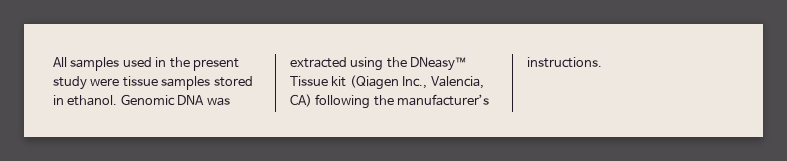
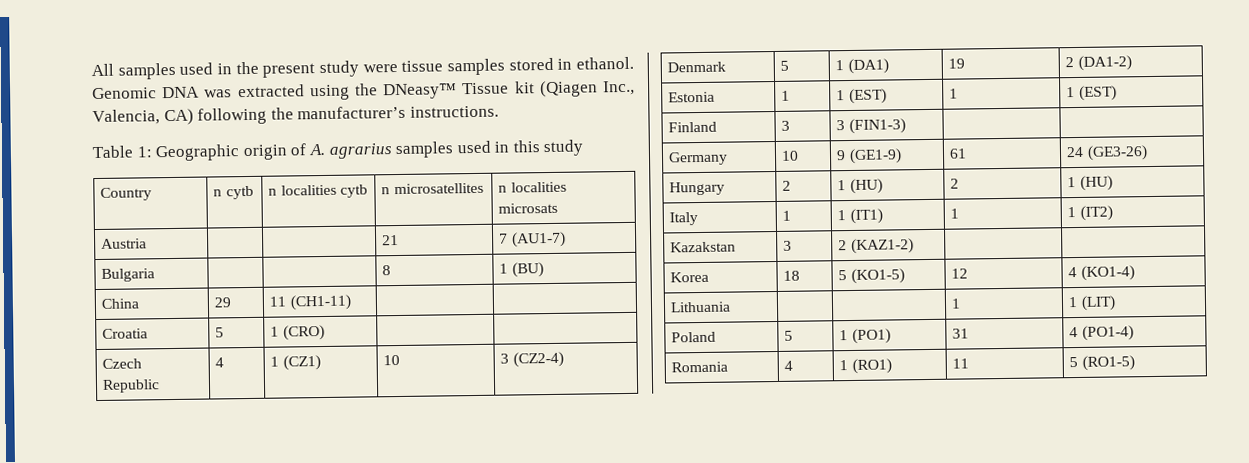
(602, 62) none -> [92,139,584,162] [100,187,153,201] [213,185,254,200] [268,184,368,198] [381,182,484,195] [498,181,567,193] [498,202,559,214] [101,238,148,249] [382,234,400,246] [499,231,566,248] [101,268,156,282] [382,265,392,276] [499,262,544,278] [101,298,140,309] [214,297,232,308] [269,294,352,311] [102,328,149,339] [215,327,225,338] [270,324,325,341] [102,358,143,369] [102,379,161,393] [215,357,225,368] [270,355,321,371] [383,354,401,366] [500,351,564,368] [667,61,727,73] [780,60,790,71] [835,58,889,75] [948,58,966,69] [1065,55,1132,71] [668,91,716,103] [781,90,791,101] [836,88,887,105] [949,88,959,99] [1066,85,1117,101] [668,121,718,133] [781,120,791,131] [836,118,906,135] [668,151,729,166] [781,150,800,161] [836,148,902,165] [949,148,968,159] [1066,145,1148,161] [669,181,726,196] [782,180,792,191] [837,178,883,195] [950,178,960,189] [1067,175,1113,191] [669,212,699,226] [782,210,792,221] [837,208,883,225] [950,208,960,219] [1067,205,1113,221] [670,241,737,253] [783,240,793,251] [838,238,914,255] [670,271,710,283] [783,270,801,281] [838,268,905,285] [951,268,969,279] [1068,265,1135,281] [670,301,732,313] [951,298,962,309] [1068,295,1116,311] [671,331,717,343] [784,330,794,341] [839,328,891,344] [952,328,970,339] [1069,325,1134,341] [671,361,729,373] [784,360,794,371] [839,358,892,374] [952,358,970,369] [1069,355,1135,371] // Table 1: Geographic origin of A. agrarius samples used in this study // Country | n cytb | n localities cytb | n microsatellites | n localities microsats // Austria | | | 21 | 7 (AU1-7) // Bulgaria | | | 8 | 1 (BU) // China | 29 | 11 (CH1-11) | | // Croatia | 5 | 1 (CRO) | | // Czech Republic | 4 | 1 (CZ1) | 10 | 3 (CZ2-4) // Denmark | 5 | 1 (DA1) | 19 | 2 (DA1-2) // Estonia | 1 | 1 (EST) | 1 | 1 (EST) // Finland | 3 | 3 (FIN1-3) | | // Germany | 10 | 9 (GE1-9) | 61 | 24 (GE3-26) // Hungary | 2 | 1 (HU) | 2 | 1 (HU) // Italy | 1 | 1 (IT1) | 1 | 1 (IT2) // Kazakstan | 3 | 2 (KAZ1-2) | | // Korea | 18 | 5 (KO1-5) | 12 | 4 (KO1-4) // Lithuania | | | 1 | 1 (LIT) // Poland | 5 | 1 (PO1) | 31 | 4 (PO1-4) // Romania | 4 | 1 (RO1) | 11 | 5 (RO1-5)

